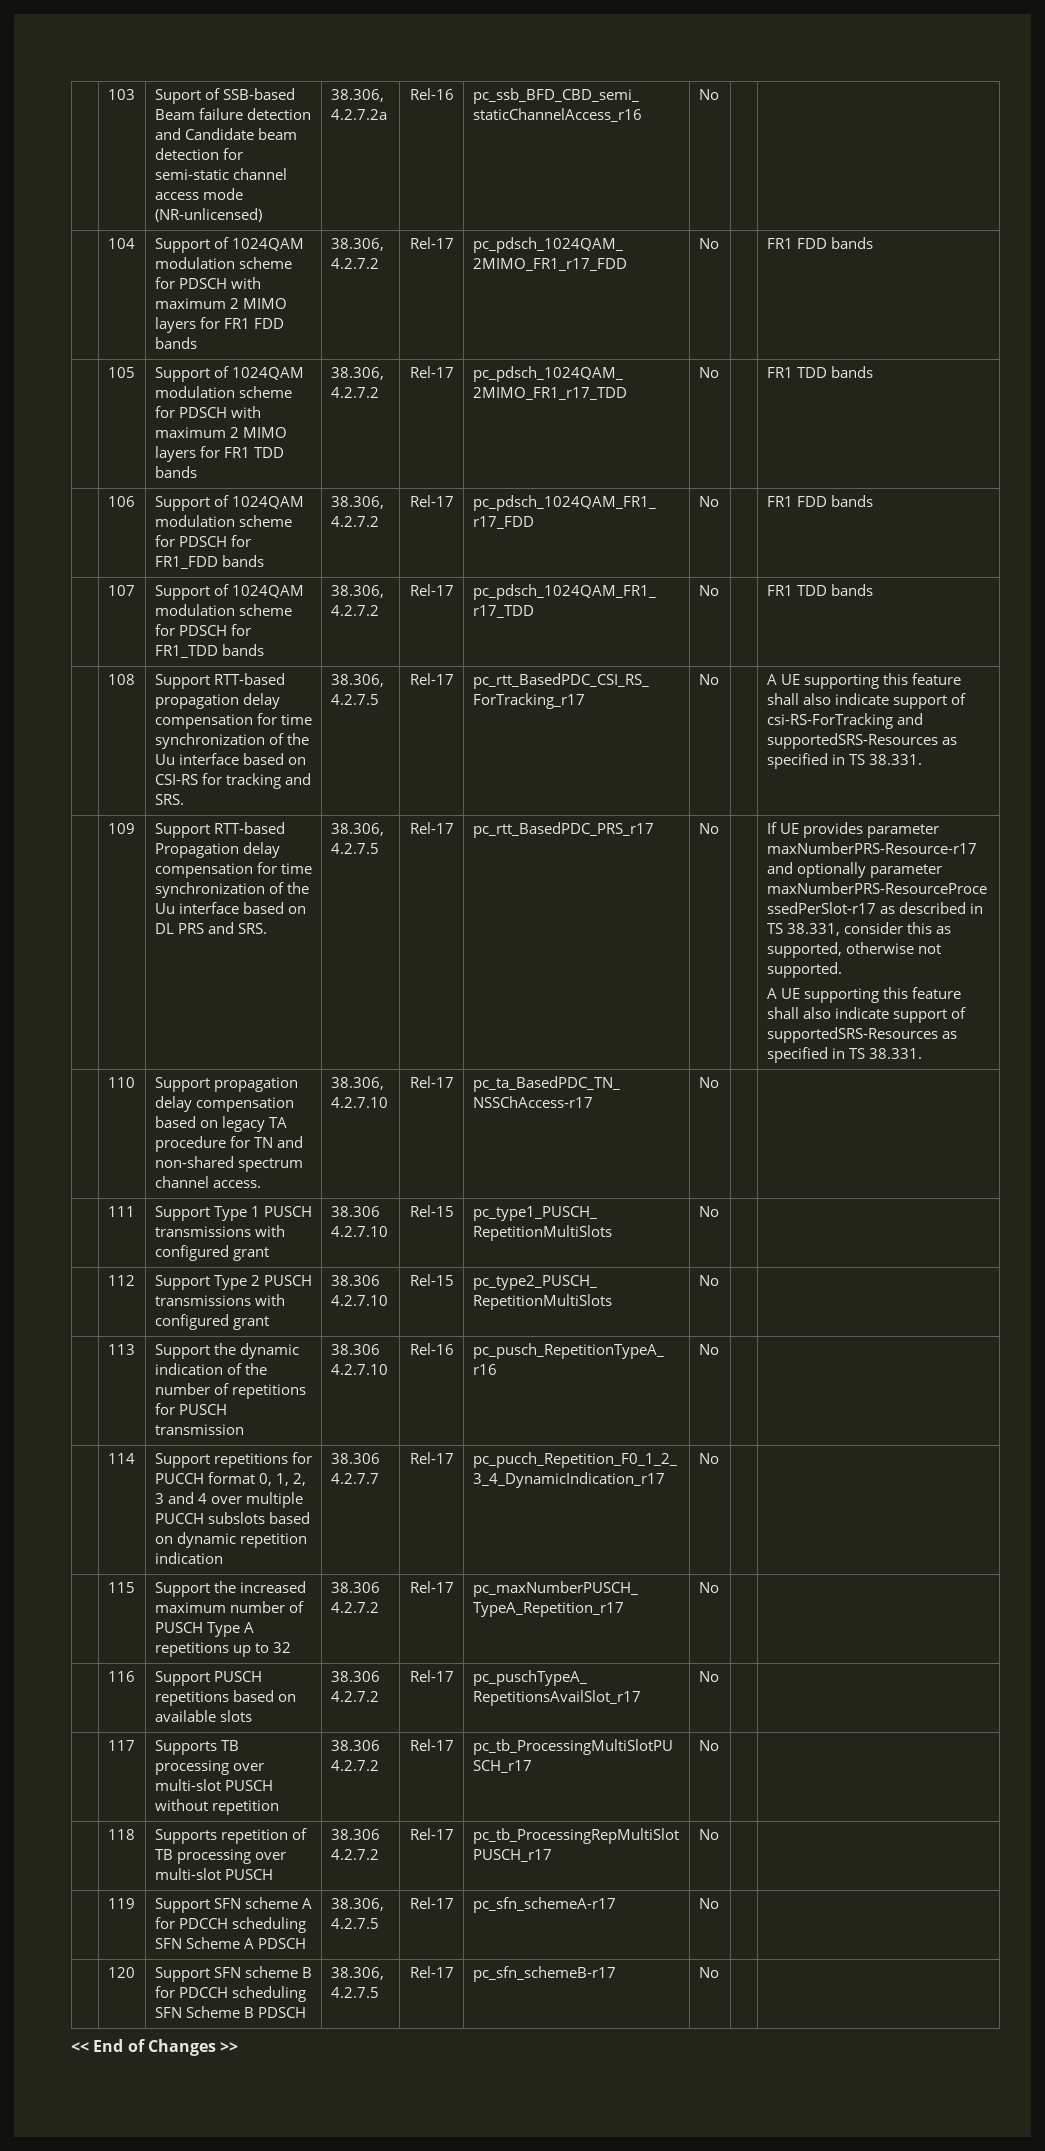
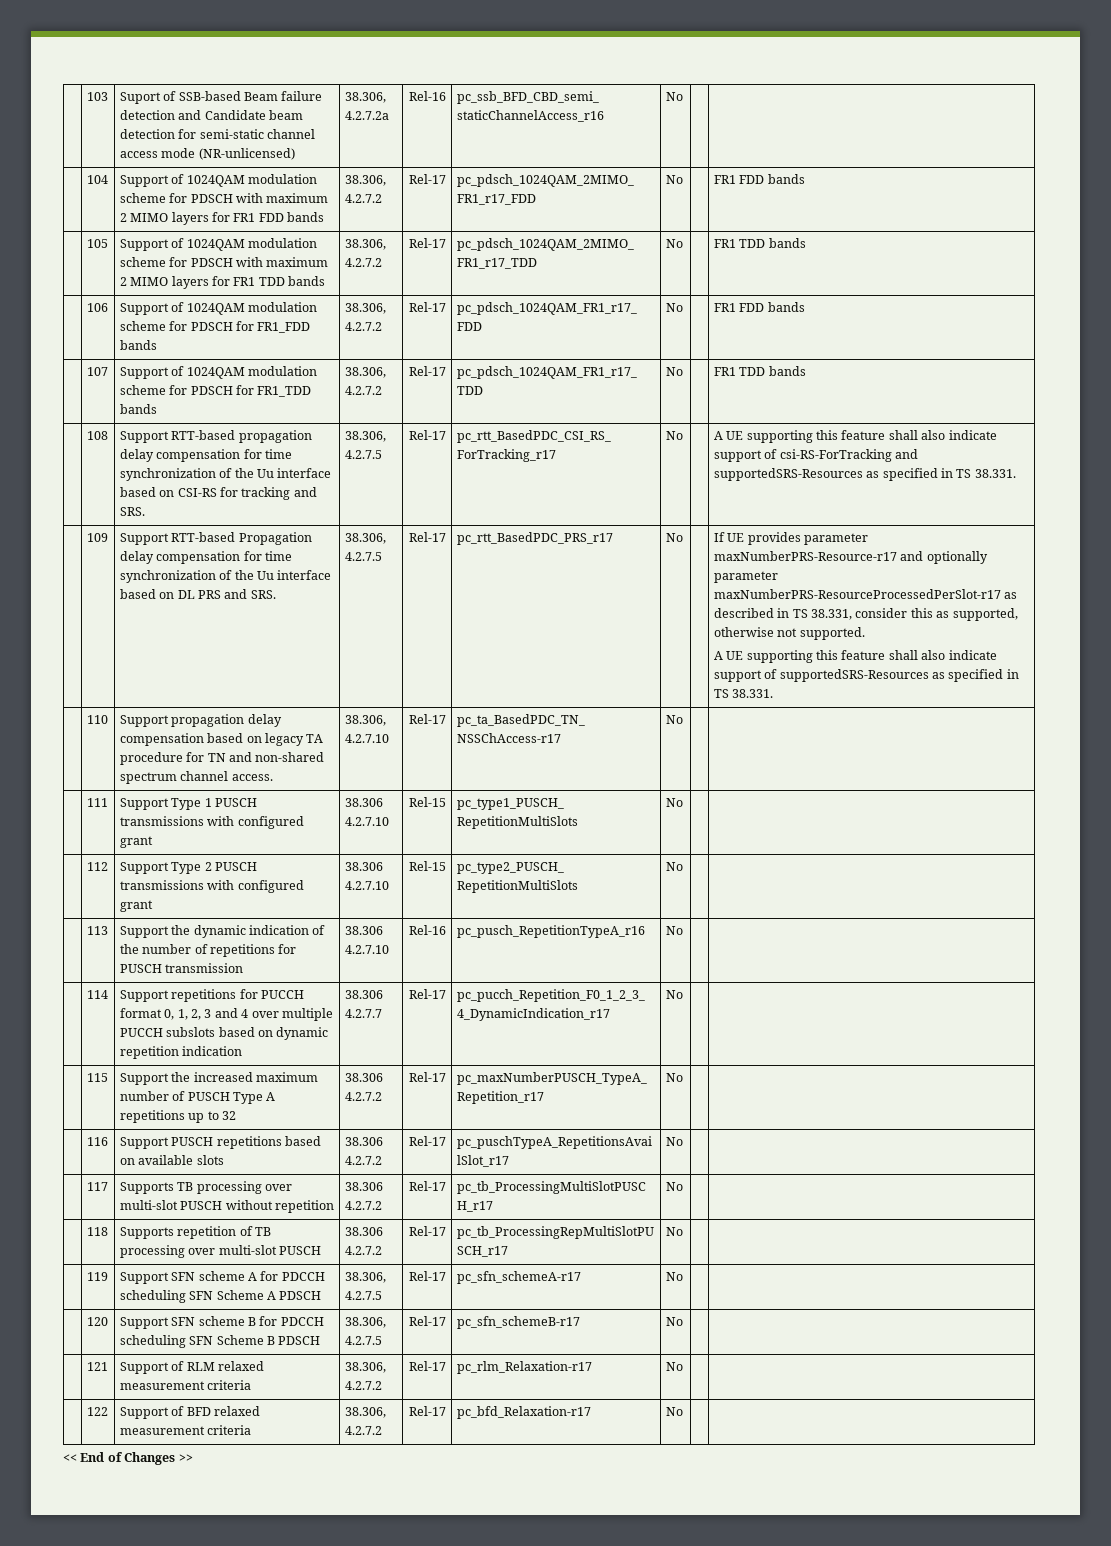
(719, 1972) none -> [86,1362,108,1371] [119,1361,265,1374] [119,1380,252,1390] [344,1362,386,1373] [344,1381,382,1390] [408,1361,446,1371] [456,1361,592,1374] [665,1362,683,1371] [86,1407,108,1416] [119,1406,261,1419] [119,1425,252,1435] [344,1407,386,1418] [344,1426,382,1435] [408,1406,446,1416] [456,1406,591,1419] [665,1407,683,1416] // | 121 | Support of RLM relaxed measurement criteria | 38.306, 4.2.7.2 | Rel-17 | pc_rlm_Relaxation-r17 | No | | // | 122 | Support of BFD relaxed measurement criteria | 38.306, 4.2.7.2 | Rel-17 | pc_bfd_Relaxation-r17 | No | |

